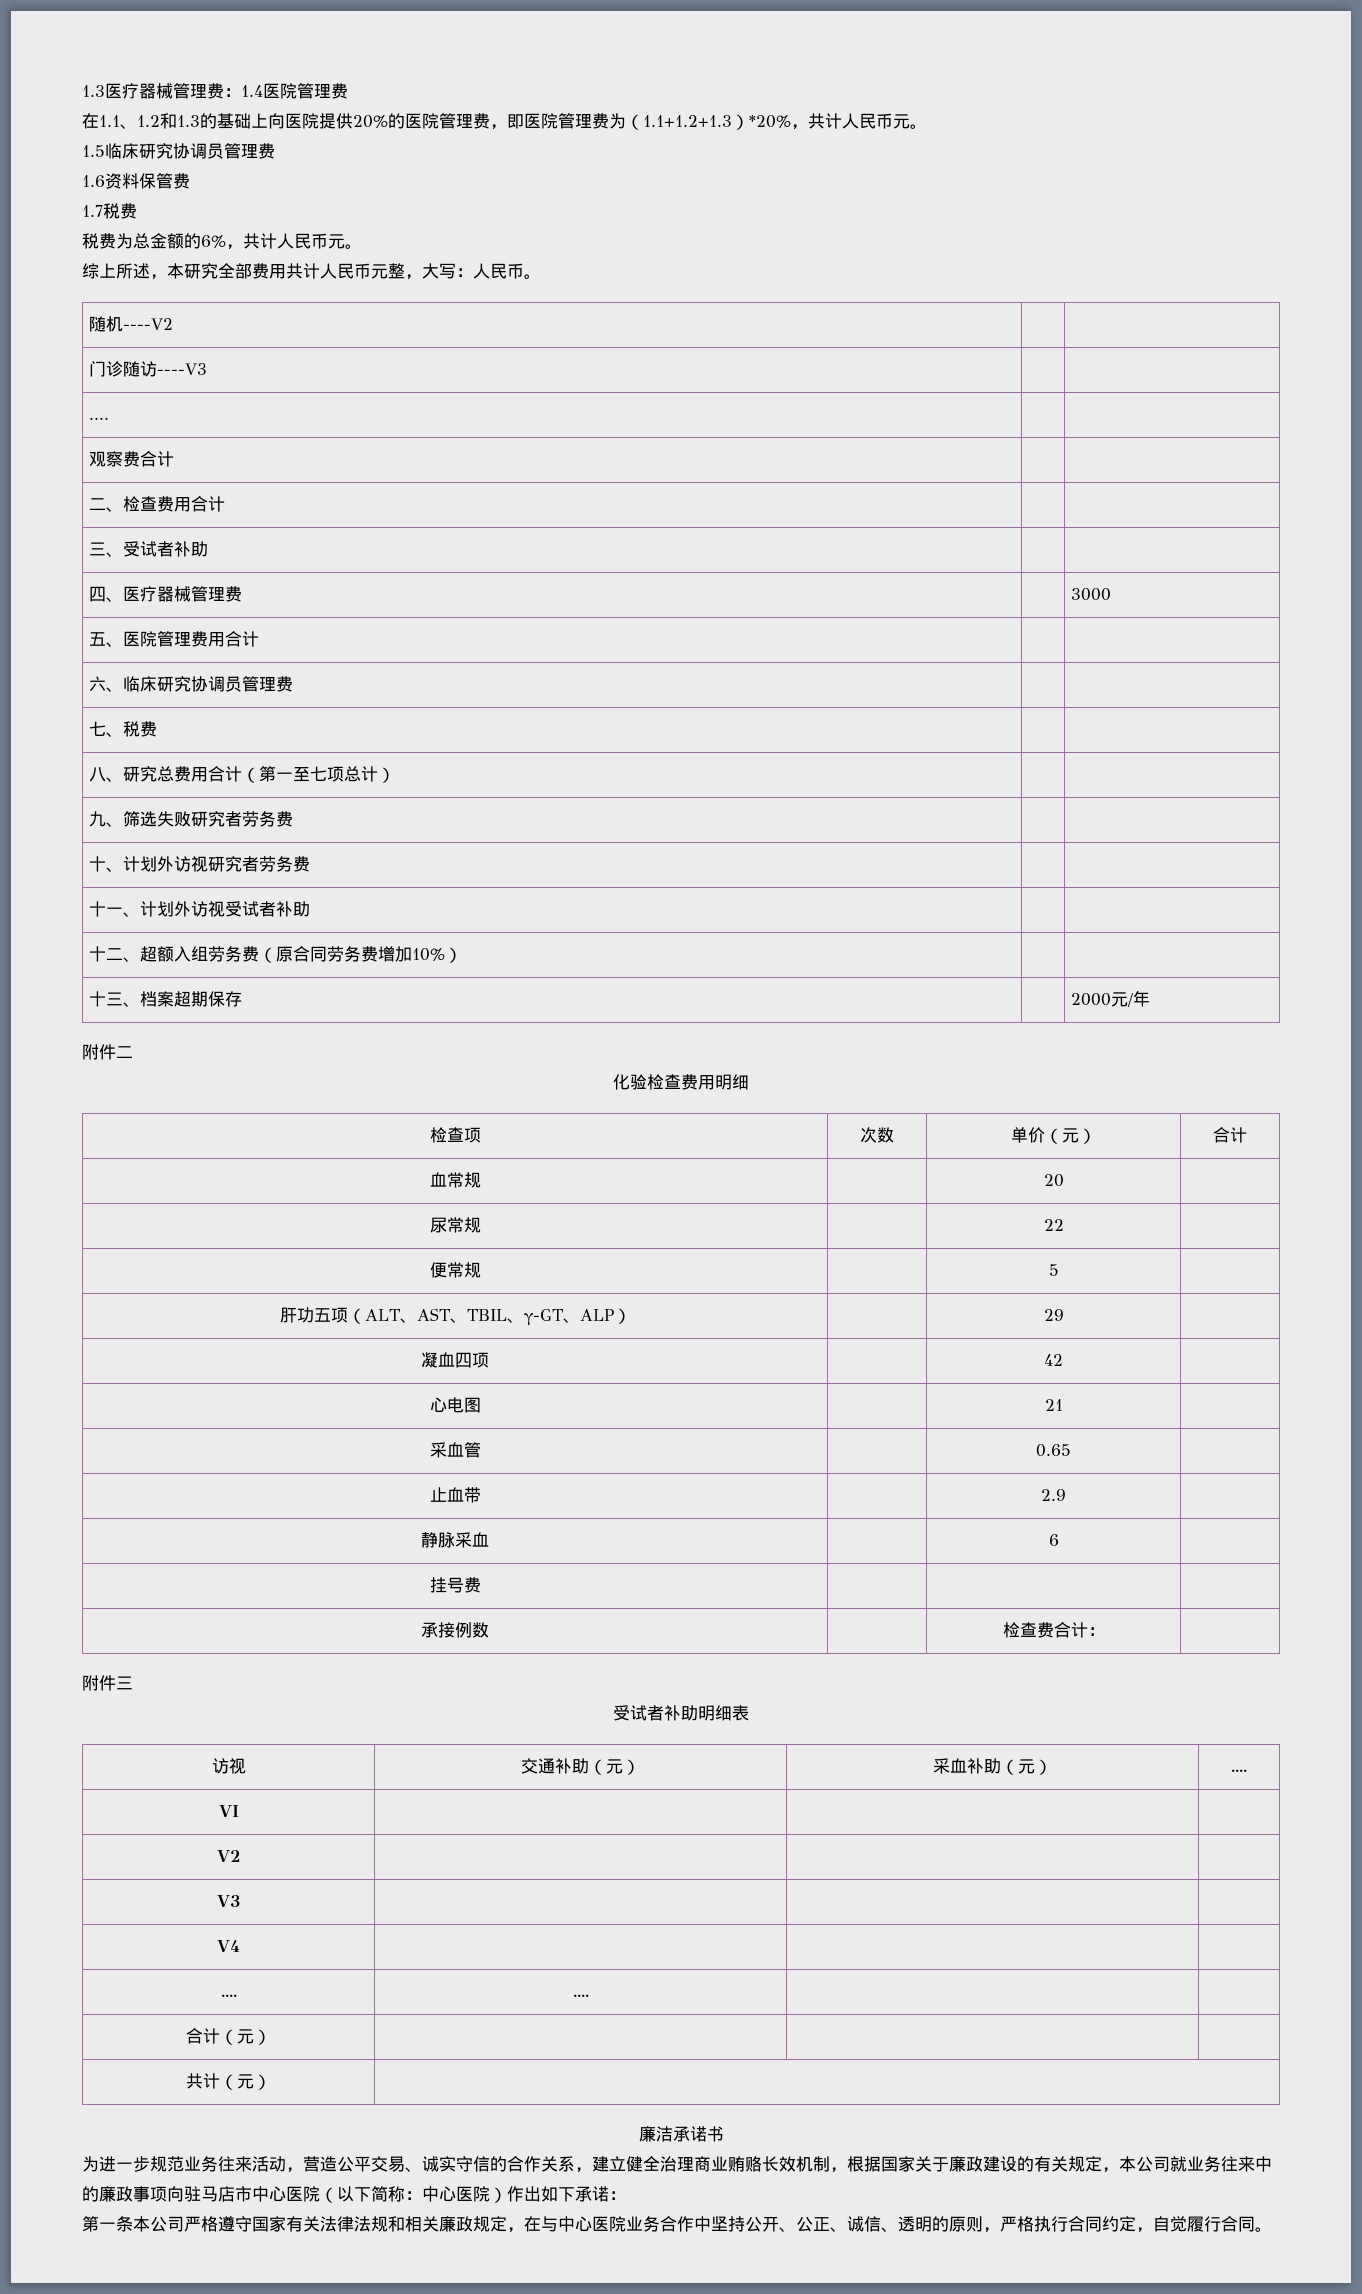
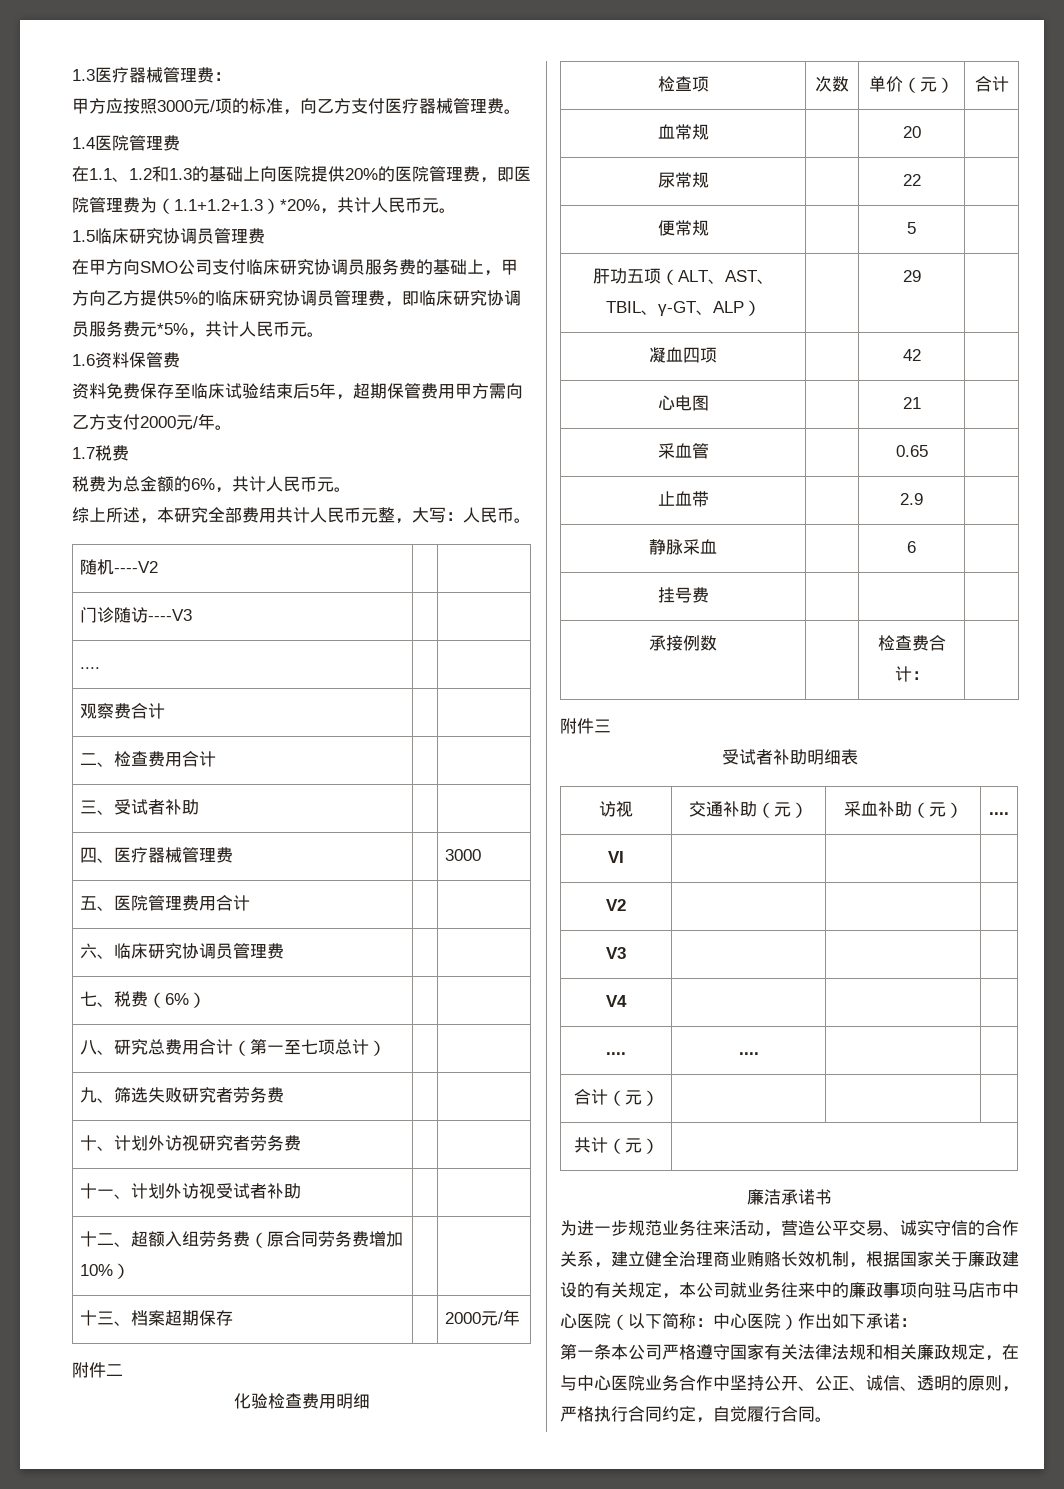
(241, 92) none -> [72,98,521,115] // 甲方应按照3000元/项的标准，向乙方支付医疗器械管理费。 //
[82,173,190,189] 1.6资料保管费 -> [72,259,518,276] [72,290,521,307] [72,321,324,338] [72,352,180,368] [72,382,523,400] [72,413,232,430] 在甲方向SMO公司支付临床研究协调员服务费的基础上，甲方向乙方提供5%的临床研究协调员管理费，即临床研究协调员服务费元*5%，共计人民币元。 // 1.6资料保管费 // 资料免费保存至临床试验结束后5年，超期保管费用甲方需向乙方支付2000元/年。
(157, 729) none -> [148,992,207,1008] （6%）

